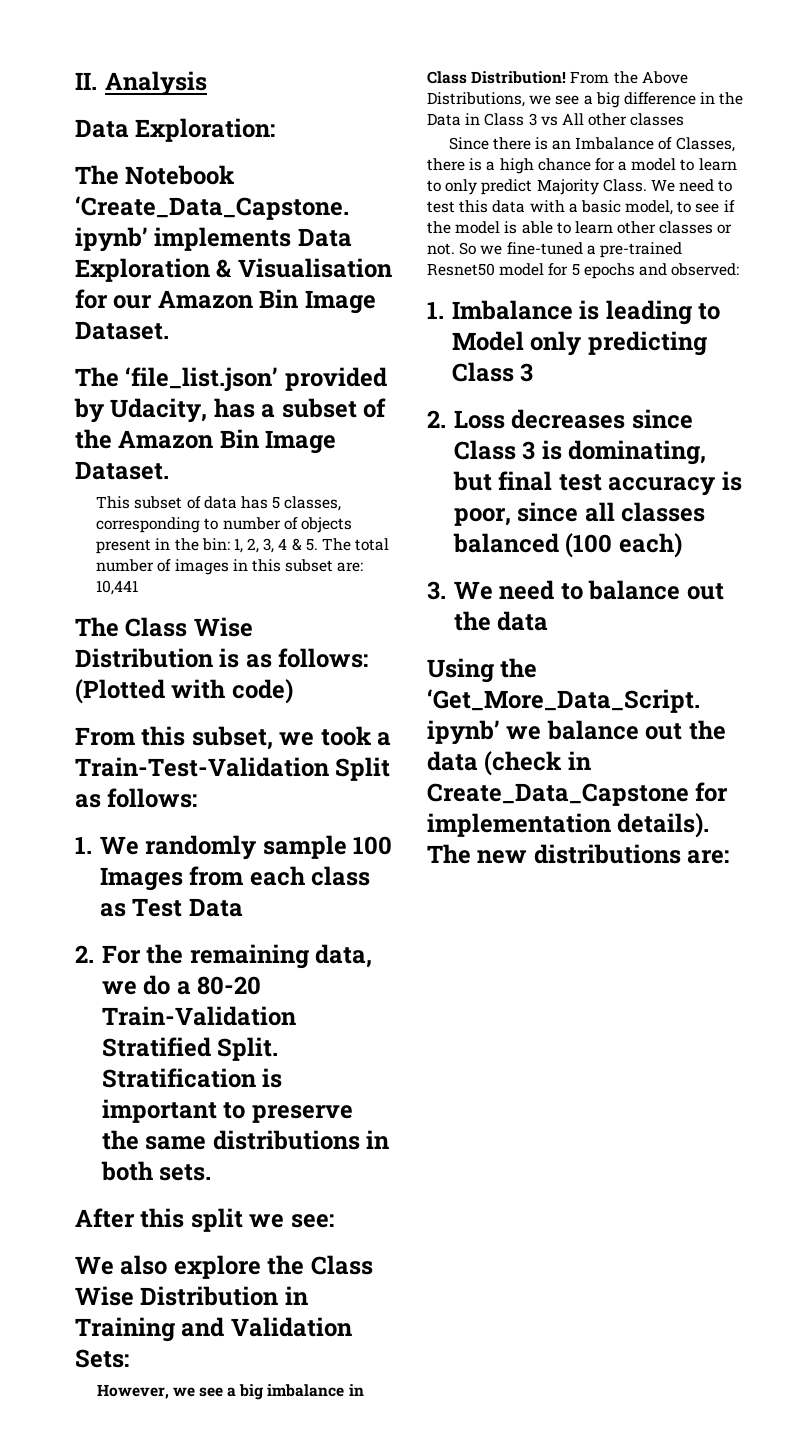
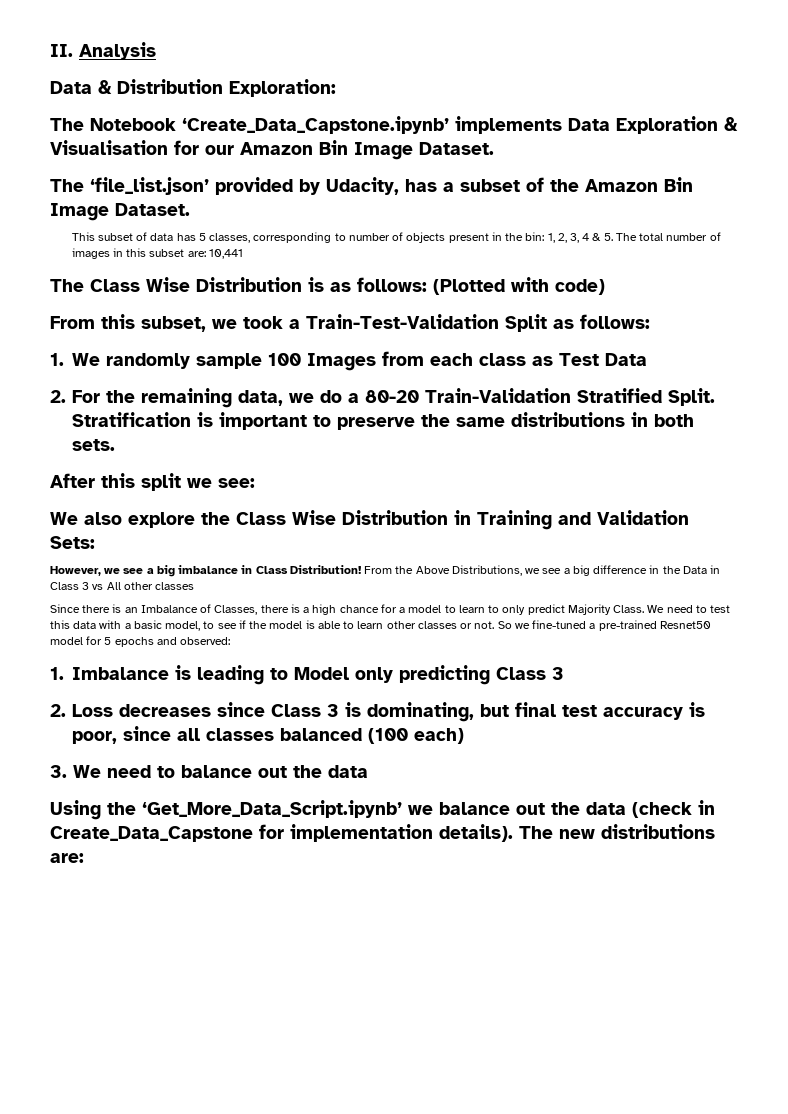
(129, 128) none -> [98,79,223,94] & Distribution

